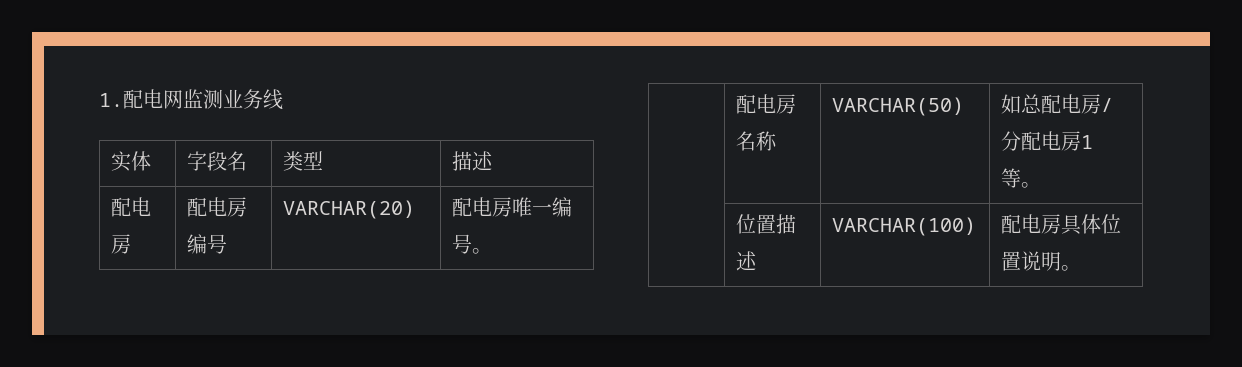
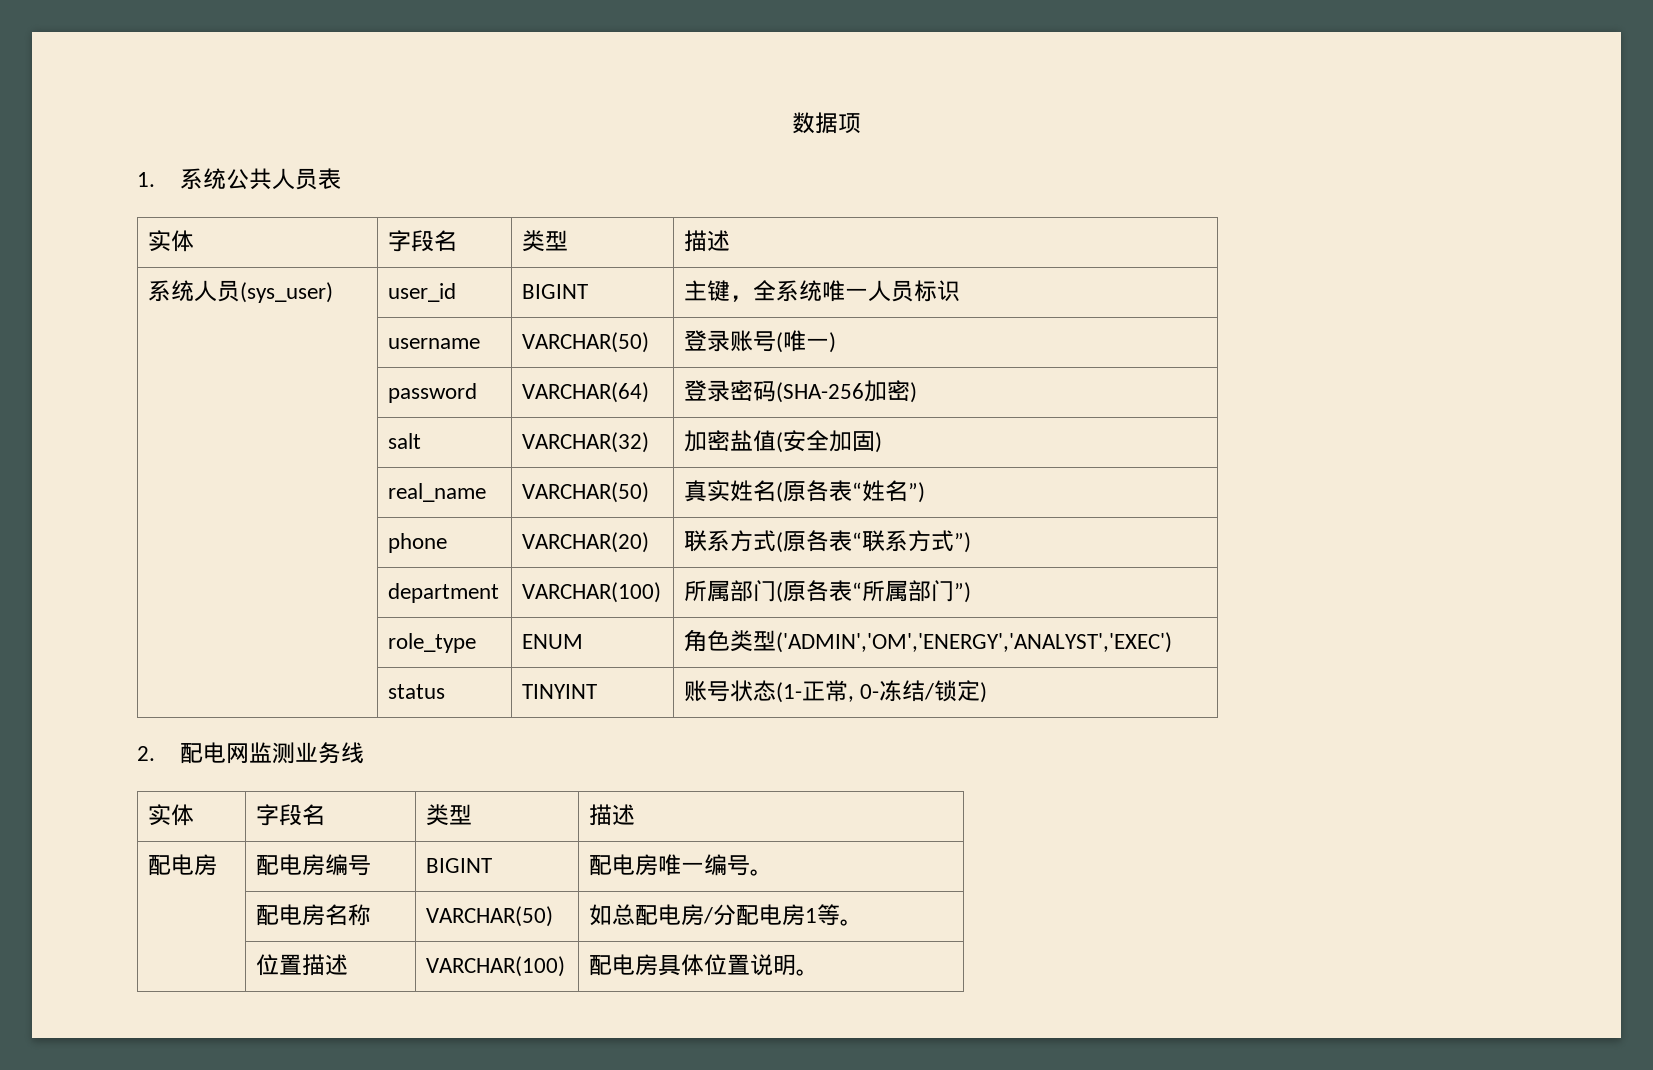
[99,93,123,107] 1. -> [792,112,861,134] [137,168,342,190] [148,230,195,252] [388,230,458,252] [522,230,569,252] [684,230,731,252] [148,280,334,303] [388,283,457,302] [522,284,589,299] [684,280,961,302] [388,338,481,349] [522,332,650,353] [684,330,837,353] [388,383,478,403] [522,382,650,403] [684,380,918,403] [388,433,422,449] [522,432,650,453] [684,430,883,453] [388,483,487,502] [522,482,650,503] [684,480,926,503] [388,533,448,553] [522,532,650,553] [684,530,972,553] [388,583,500,603] [522,582,662,603] [684,580,972,603] [388,633,477,653] [522,634,584,649] [684,629,1173,653] [388,684,446,699] [522,684,598,699] [684,680,988,703] [137,746,155,761] 数据项 // 1.系统公共人员表 // 实体 | 字段名 | 类型 | 描述 // 系统人员(sys_user) | user_id | BIGINT | 主键，全系统唯一人员标识 // | username | VARCHAR(50) | 登录账号(唯一) // | password | VARCHAR(64) | 登录密码(SHA-256加密) // | salt | VARCHAR(32) | 加密盐值(安全加固) // | real_name | VARCHAR(50) | 真实姓名(原各表“姓名”) // | phone | VARCHAR(20) | 联系方式(原各表“联系方式”) // | department | VARCHAR(100) | 所属部门(原各表“所属部门”) // | role_type | ENUM | 角色类型('ADMIN','OM','ENERGY','ANALYST','EXEC') // | status | TINYINT | 账号状态(1-正常, 0-冻结/锁定) // 2.
[283,200,416,219] VARCHAR(20) -> [426,858,493,873] BIGINT

